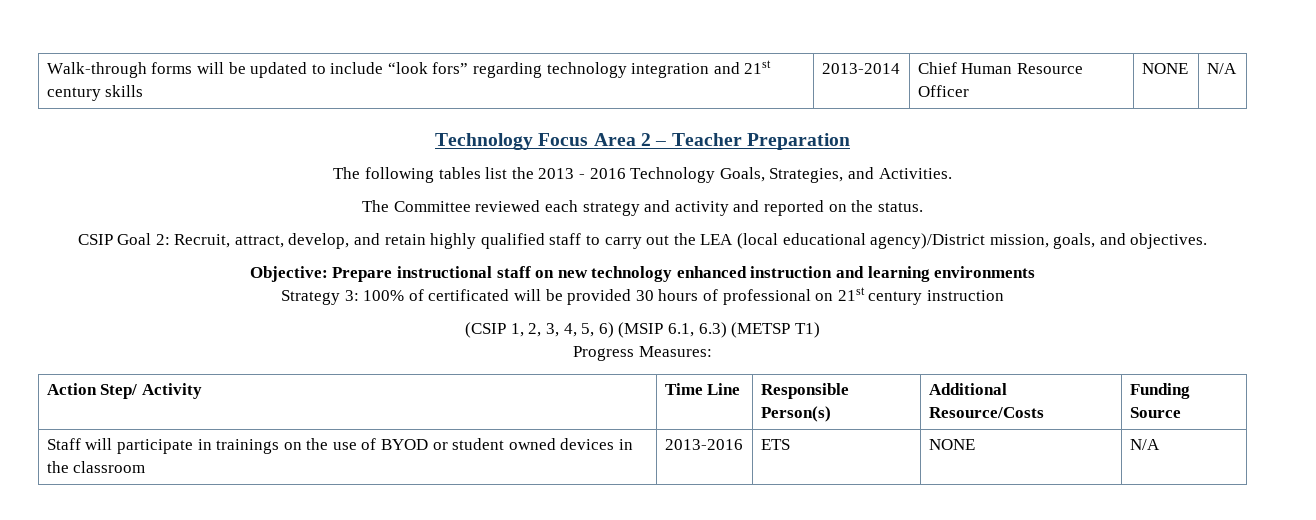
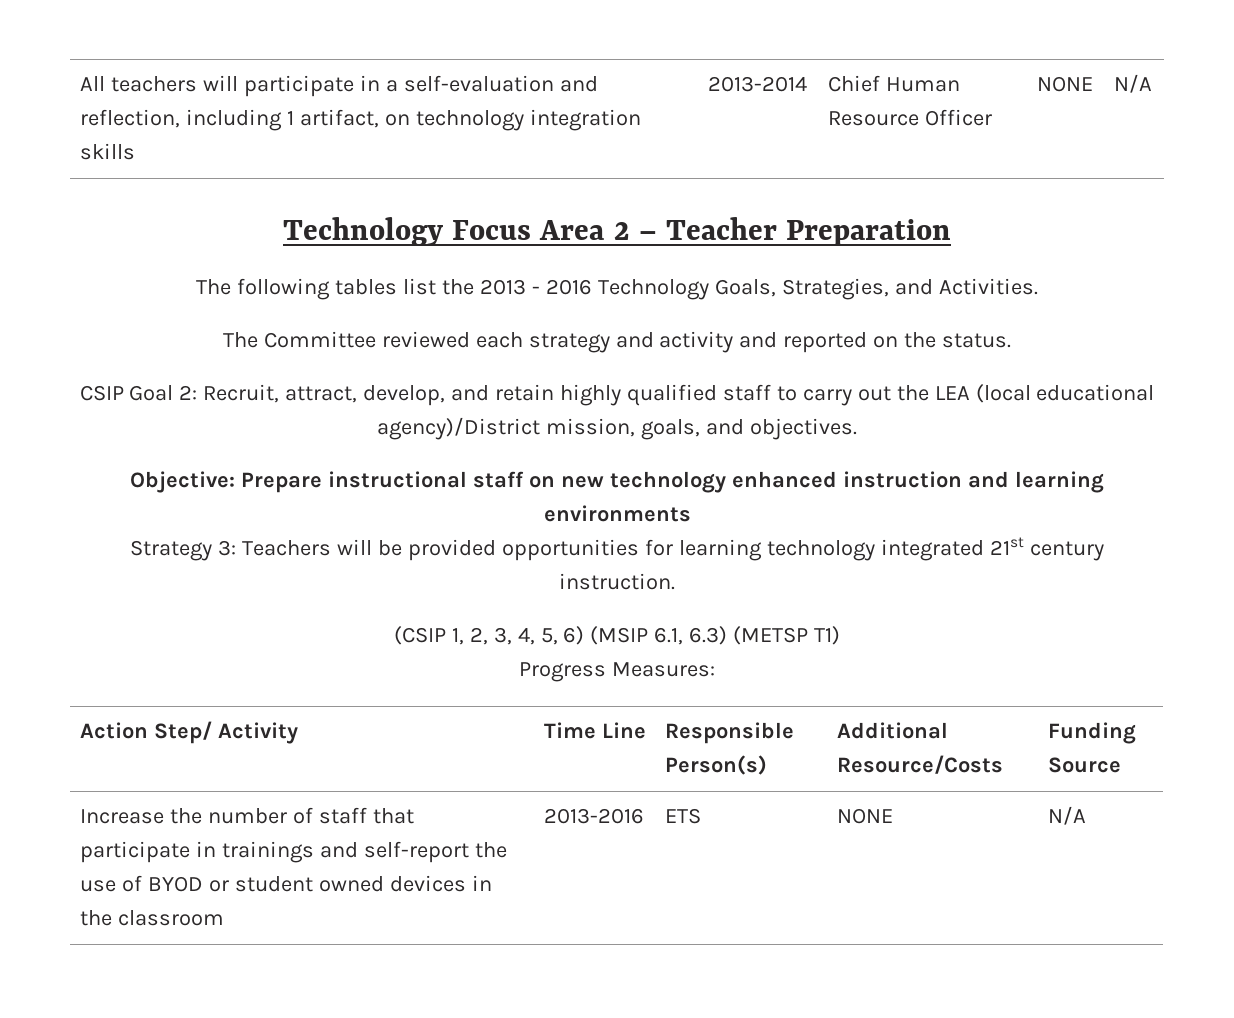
[46,60,772,78] [46,87,101,101] Walk-through forms will be updated to include “look fors” regarding technology integration and 21st century -> [79,75,598,97] [79,109,641,131] All teachers will participate in a self-evaluation and reflection, including 1 artifact, on technology integration
[363,287,1004,305] 100% of certificated will be provided 30 hours of professional on 21st century instruction -> [242,537,1104,561] [559,573,675,590] Teachers will be provided opportunities for learning technology integrated 21st century instruction.
[46,438,113,450] Staff will -> [79,807,414,824] Increase the number of staff that
[283,442,302,450] on -> [319,841,469,863] and self-report

